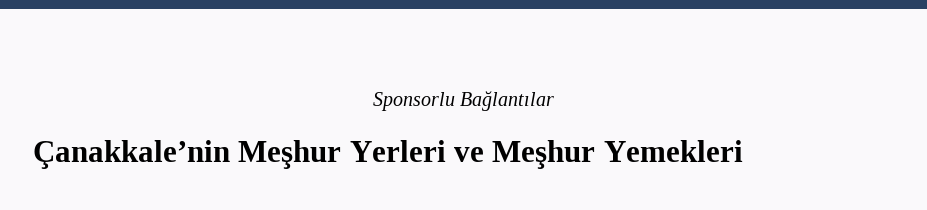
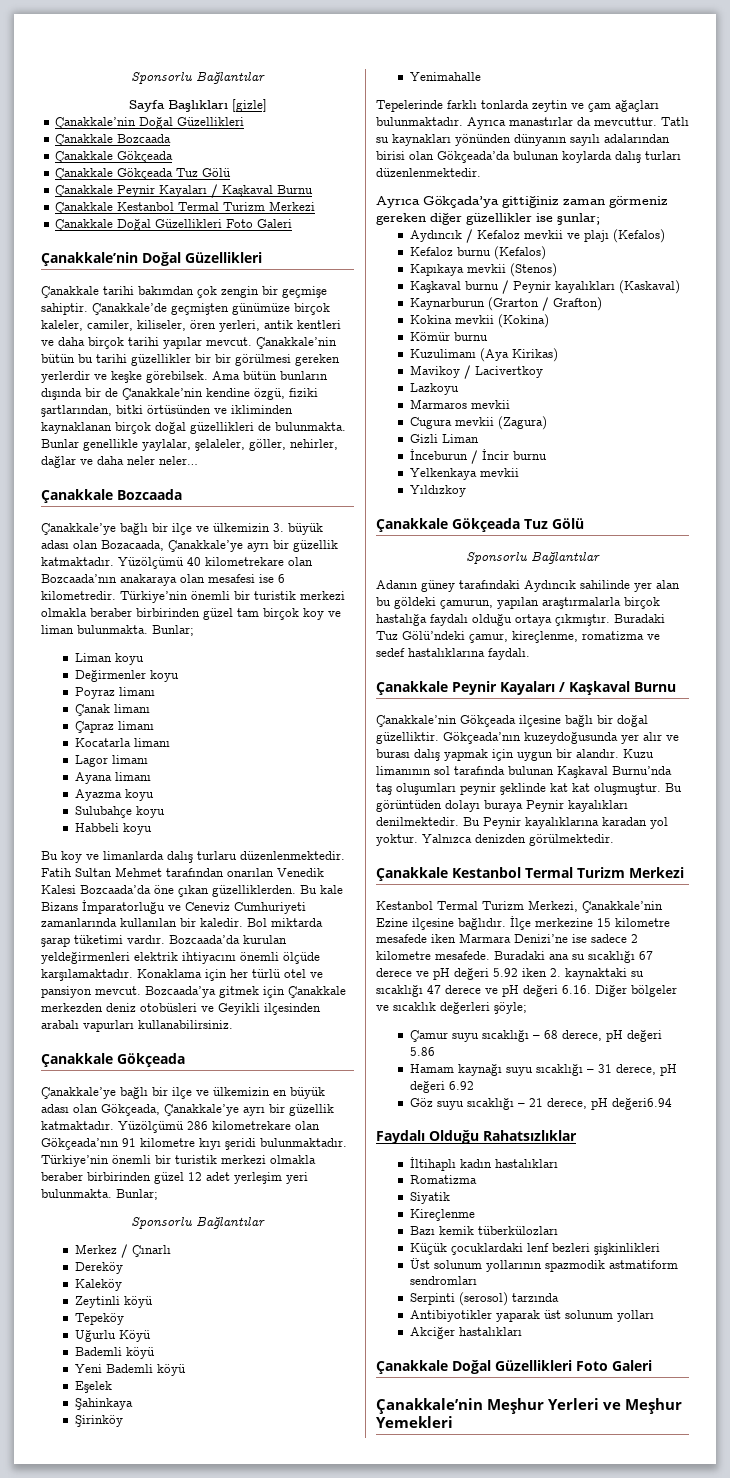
[372,91,555,111] Sponsorlu Bağlantılar -> [131,71,265,84] [128,99,267,112] [55,117,245,129] [55,134,172,146] [55,151,174,163] [55,168,232,180] [55,184,314,198] [55,201,316,214] [55,219,293,231] [41,252,262,266] [41,286,327,298] [41,303,330,315] [41,320,341,332] [41,337,337,349] [41,354,340,366] [41,371,328,383] [41,388,318,400] [41,405,293,417] [41,422,346,434] [41,439,338,451] [41,456,198,468] [41,489,182,503] [41,523,323,535] [41,540,338,552] [41,557,313,569] [41,574,285,586] [41,591,345,603] [41,608,341,620] [41,625,194,636] [74,653,144,665] [74,670,179,682] [74,687,155,699] [74,704,150,716] [74,721,154,733] [74,738,170,747] [74,755,148,767] [74,772,151,784] [74,789,154,801] [74,806,165,818] [74,823,152,835] [41,851,345,863] [41,867,324,877] [41,885,343,897] [41,900,306,914] [41,918,323,927] [41,935,287,947] [41,952,320,964] [41,969,323,981] [41,986,346,998] [41,1003,321,1015] [41,1020,233,1032] [41,1053,185,1067] [41,1087,325,1099] [41,1104,334,1116] [41,1121,320,1133] [41,1138,347,1150] [41,1155,316,1167] [41,1172,308,1184] [41,1189,158,1200] [131,1216,265,1229] [74,1244,171,1258] [74,1262,123,1274] [74,1279,122,1291] [74,1296,153,1308] [74,1313,124,1325] [74,1330,151,1342] [74,1347,155,1359] [74,1364,186,1376] [74,1381,112,1393] [74,1398,133,1410] [74,1415,123,1427] [409,72,481,81] [376,100,659,112] [376,117,689,129] [376,134,670,146] [376,151,681,163] [376,168,481,177] [376,196,668,208] [376,213,600,225] [409,229,665,243] [409,246,546,260] [409,263,557,277] [409,280,680,294] [409,297,602,311] [409,314,549,328] [409,332,488,341] [409,348,558,362] [409,365,543,379] [409,383,459,395] [409,399,510,409] [409,416,547,430] [409,434,479,443] [409,449,547,464] [409,468,519,480] [409,485,466,497] [376,518,584,532] [466,551,600,564] [376,580,680,592] [376,597,660,609] [376,614,665,626] [376,631,660,643] [376,648,530,660] [376,681,676,695] [376,715,648,727] [376,732,679,744] [376,749,654,761] [376,766,672,778] [376,783,682,795] [376,800,628,812] [376,817,668,829] [376,834,614,846] [376,867,684,881] [376,900,663,913] [376,916,670,930] [376,933,638,943] [376,951,653,963] [376,968,644,980] [376,985,677,997] [376,1002,527,1014] [409,1030,662,1042] [409,1047,435,1056] [409,1064,677,1076] [409,1081,474,1093] [409,1098,672,1110] [376,1130,577,1144] [409,1157,558,1171] [409,1175,477,1184] [409,1192,450,1204] [409,1209,475,1221] [409,1226,558,1235] [409,1243,660,1255] [409,1258,678,1272] [409,1276,477,1285] [409,1292,559,1306] [409,1310,654,1322] [409,1327,522,1339] [376,1360,652,1374] Sponsorlu Bağlantılar // Sayfa Başlıkları [gizle] // Çanakkale’nin Doğal Güzellikleri // Çanakkale Bozcaada // Çanakkale Gökçeada // Çanakkale Gökçeada Tuz Gölü // Çanakkale Peynir Kayaları / Kaşkaval Burnu // Çanakkale Kestanbol Termal Turizm Merkezi // Çanakkale Doğal Güzellikleri Foto Galeri // Çanakkale’nin Doğal Güzellikleri // Çanakkale tarihi bakımdan çok zengin bir geçmişe sahiptir. Çanakkale’de geçmişten günümüze birçok kaleler, camiler, kiliseler, ören yerleri, antik kentleri ve daha birçok tarihi yapılar mevcut. Çanakkale’nin bütün bu tarihi güzellikler bir bir görülmesi gereken yerlerdir ve keşke görebilsek. Ama bütün bunların dışında bir de Çanakkale’nin kendine özgü, fiziki şartlarından, bitki örtüsünden ve ikliminden kaynaklanan birçok doğal güzellikleri de bulunmakta. Bunlar genellikle yaylalar, şelaleler, göller, nehirler, dağlar ve daha neler neler… // Çanakkale Bozcaada // Çanakkale’ye bağlı bir ilçe ve ülkemizin 3. büyük adası olan Bozacaada, Çanakkale’ye ayrı bir güzellik katmaktadır. Yüzölçümü 40 kilometrekare olan Bozcaada’nın anakaraya olan mesafesi ise 6 kilometredir. Türkiye’nin önemli bir turistik merkezi olmakla beraber birbirinden güzel tam birçok koy ve liman bulunmakta. Bunlar; // Liman koyu // Değirmenler koyu // Poyraz limanı // Çanak limanı // Çapraz limanı // Kocatarla limanı // Lagor limanı // Ayana limanı // Ayazma koyu // Sulubahçe koyu // Habbeli koyu // Bu koy ve limanlarda dalış turlaru düzenlenmektedir. Fatih Sultan Mehmet tarafından onarılan Venedik Kalesi Bozcaada’da öne çıkan güzelliklerden. Bu kale Bizans İmparatorluğu ve Ceneviz Cumhuriyeti zamanlarında kullanılan bir kaledir. Bol miktarda şarap tüketimi vardır. Bozcaada’da kurulan yeldeğirmenleri elektrik ihtiyacını önemli ölçüde karşılamaktadır. Konaklama için her türlü otel ve pansiyon mevcut. Bozcaada’ya gitmek için Çanakkale merkezden deniz otobüsleri ve Geyikli ilçesinden arabalı vapurları kullanabilirsiniz. // Çanakkale Gökçeada // Çanakkale’ye bağlı bir ilçe ve ülkemizin en büyük adası olan Gökçeada, Çanakkale’ye ayrı bir güzellik katmaktadır. Yüzölçümü 286 kilometrekare olan Gökçeada’nın 91 kilometre kıyı şeridi bulunmaktadır. Türkiye’nin önemli bir turistik merkezi olmakla beraber birbirinden güzel 12 adet yerleşim yeri bulunmakta. Bunlar; // Sponsorlu Bağlantılar // Merkez / Çınarlı // Dereköy // Kaleköy // Zeytinli köyü // Tepeköy // Uğurlu Köyü // Bademli köyü // Yeni Bademli köyü // Eşelek // Şahinkaya // Şirinköy // Yenimahalle // Tepelerinde farklı tonlarda zeytin ve çam ağaçları bulunmaktadır. Ayrıca manastırlar da mevcuttur. Tatlı su kaynakları yönünden dünyanın sayılı adalarından birisi olan Gökçeada’da bulunan koylarda dalış turları düzenlenmektedir. // Ayrıca Gökçada’ya gittiğiniz zaman görmeniz gereken diğer güzellikler ise şunlar; // Aydıncık / Kefaloz mevkii ve plajı (Kefalos) // Kefaloz burnu (Kefalos) // Kapıkaya mevkii (Stenos) // Kaşkaval burnu / Peynir kayalıkları (Kaskaval) // Kaynarburun (Grarton / Grafton) // Kokina mevkii (Kokina) // Kömür burnu // Kuzulimanı (Aya Kirikas) // Mavikoy / Lacivertkoy // Lazkoyu // Marmaros mevkii // Cugura mevkii (Zagura) // Gizli Liman // İnceburun / İncir burnu // Yelkenkaya mevkii // Yıldızkoy // Çanakkale Gökçeada Tuz Gölü // Sponsorlu Bağlantılar // Adanın güney tarafındaki Aydıncık sahilinde yer alan bu göldeki çamurun, yapılan araştırmalarla birçok hastalığa faydalı olduğu ortaya çıkmıştır. Buradaki Tuz Gölü’ndeki çamur, kireçlenme, romatizma ve sedef hastalıklarına faydalı. // Çanakkale Peynir Kayaları / Kaşkaval Burnu // Çanakkale’nin Gökçeada ilçesine bağlı bir doğal güzelliktir. Gökçeada’nın kuzeydoğusunda yer alır ve burası dalış yapmak için uygun bir alandır. Kuzu limanının sol tarafında bulunan Kaşkaval Burnu’nda taş oluşumları peynir şeklinde kat kat oluşmuştur. Bu görüntüden dolayı buraya Peynir kayalıkları denilmektedir. Bu Peynir kayalıklarına karadan yol yoktur. Yalnızca denizden görülmektedir. // Çanakkale Kestanbol Termal Turizm Merkezi // Kestanbol Termal Turizm Merkezi, Çanakkale’nin Ezine ilçesine bağlıdır. İlçe merkezine 15 kilometre mesafede iken Marmara Denizi’ne ise sadece 2 kilometre mesafede. Buradaki ana su sıcaklığı 67 derece ve pH değeri 5.92 iken 2. kaynaktaki su sıcaklığı 47 derece ve pH değeri 6.16. Diğer bölgeler ve sıcaklık değerleri şöyle; // Çamur suyu sıcaklığı – 68 derece, pH değeri 5.86 // Hamam kaynağı suyu sıcaklığı – 31 derece, pH değeri 6.92 // Göz suyu sıcaklığı – 21 derece, pH değeri6.94 // Faydalı Olduğu Rahatsızlıklar // İltihaplı kadın hastalıkları // Romatizma // Siyatik // Kireçlenme // Bazı kemik tüberkülozları // Küçük çocuklardaki lenf bezleri şişkinlikleri // Üst solunum yollarının spazmodik astmatiform sendromları // Serpinti (serosol) tarzında // Antibiyotikler yaparak üst solunum yolları // Akciğer hastalıkları // Çanakkale Doğal Güzellikleri Foto Galeri

